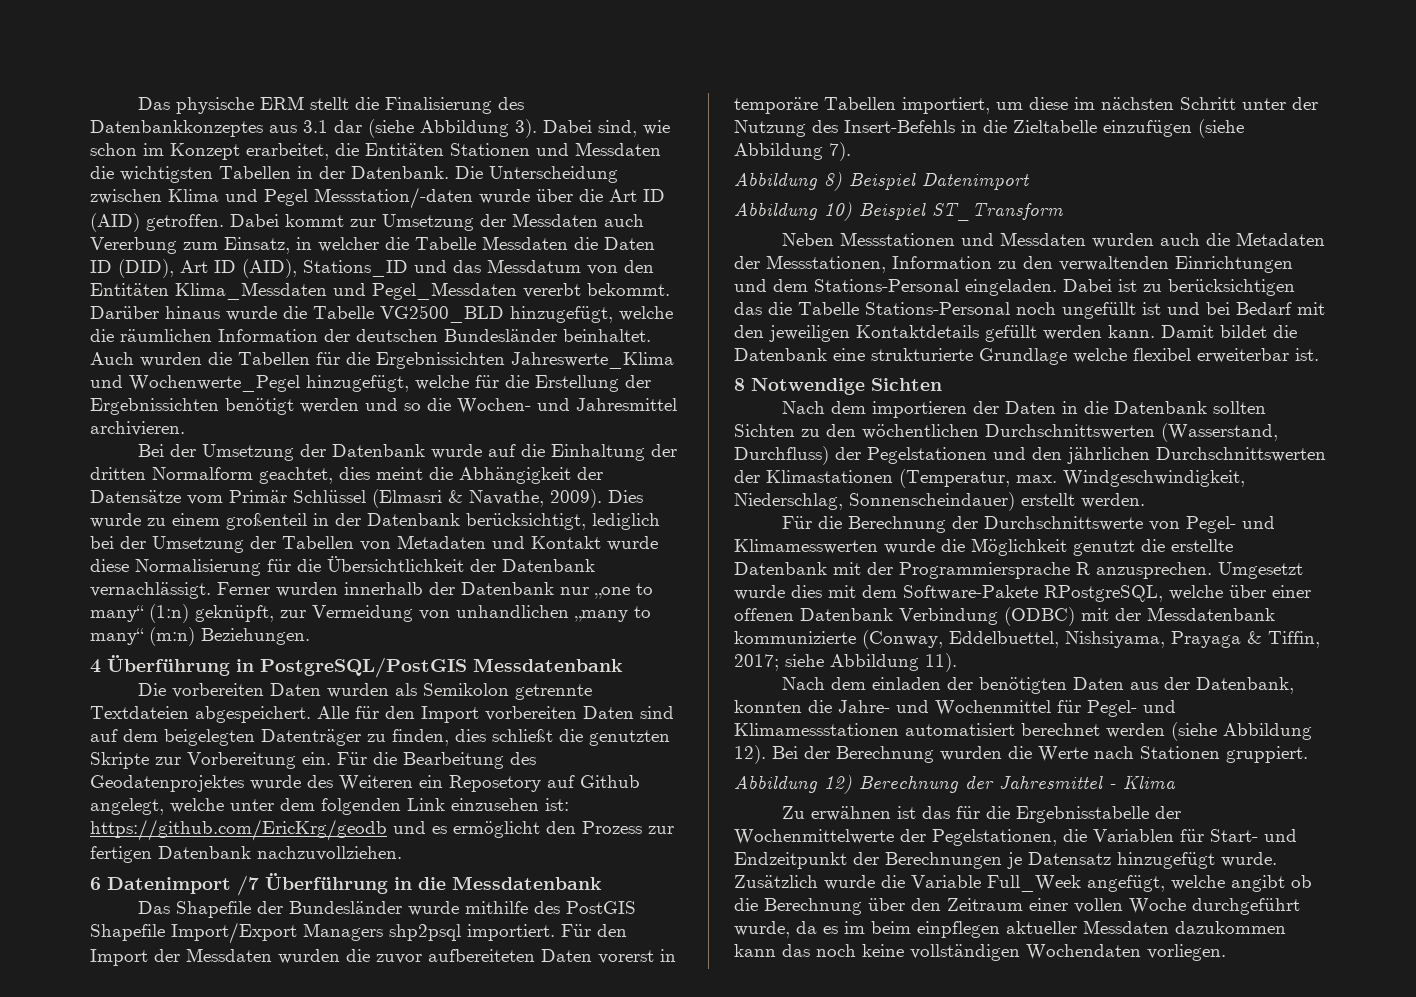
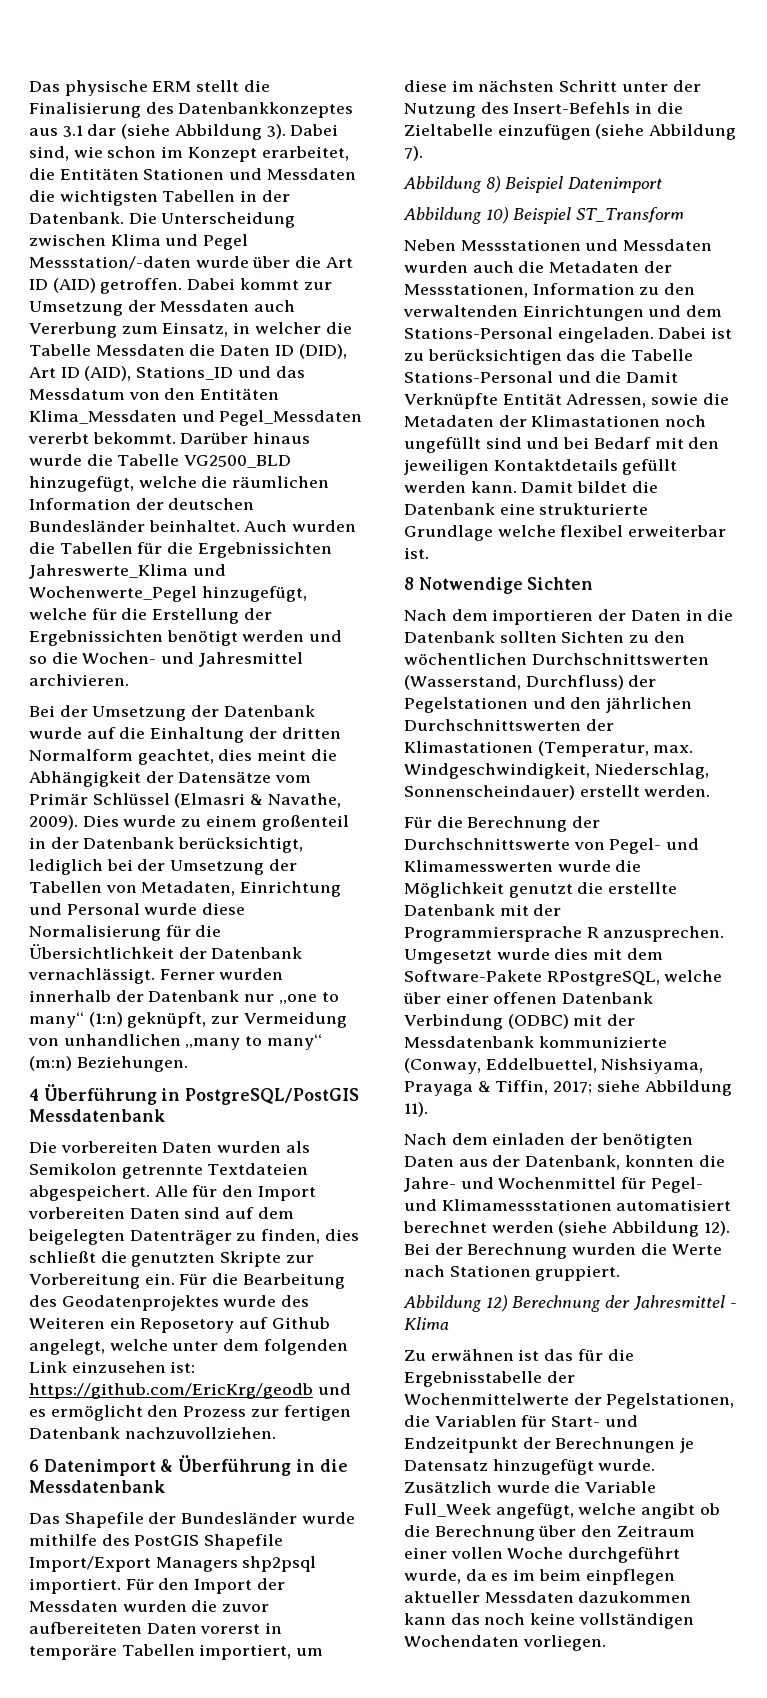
[397,535,601,549] Metadaten und Kontakt -> [141,881,342,897] [29,903,140,915] Metadaten, Einrichtung und Personal
[237,875,259,896] /7 -> [160,1459,174,1472] &
(1010, 308) none -> [557,371,679,383] [404,393,729,409] [404,415,661,427] und die Damit Verknüpfte Entität Adressen, sowie die Metadaten der Klimastationen
[1142,302,1161,315] ist -> [485,437,522,449] sind

